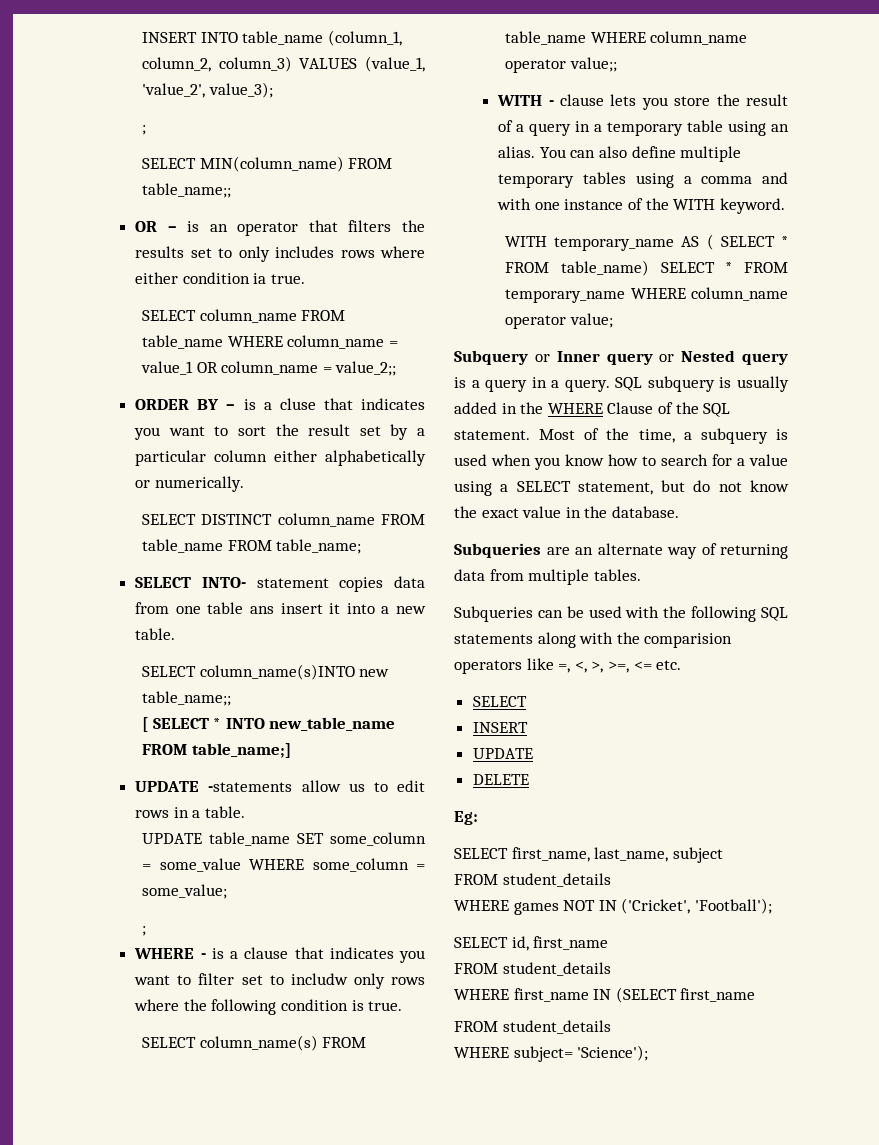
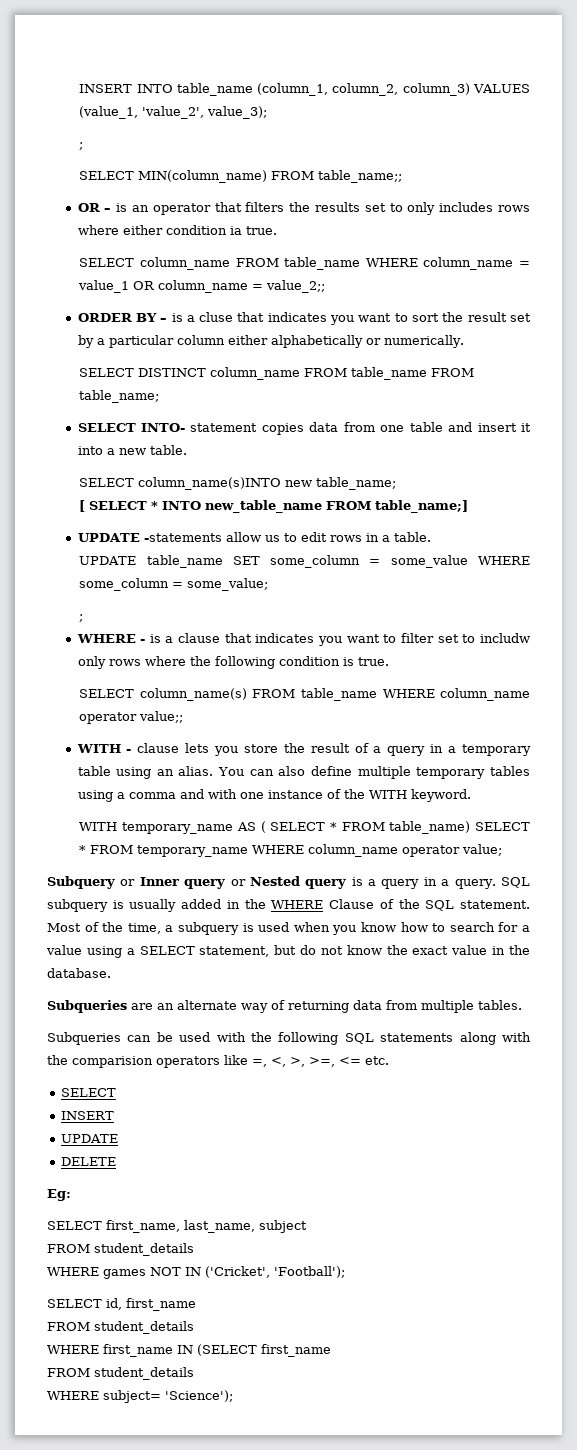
[250,606,275,614] ans -> [448,422,473,432] and
[142,691,232,706] table_name;; -> [316,477,397,490] table_name;

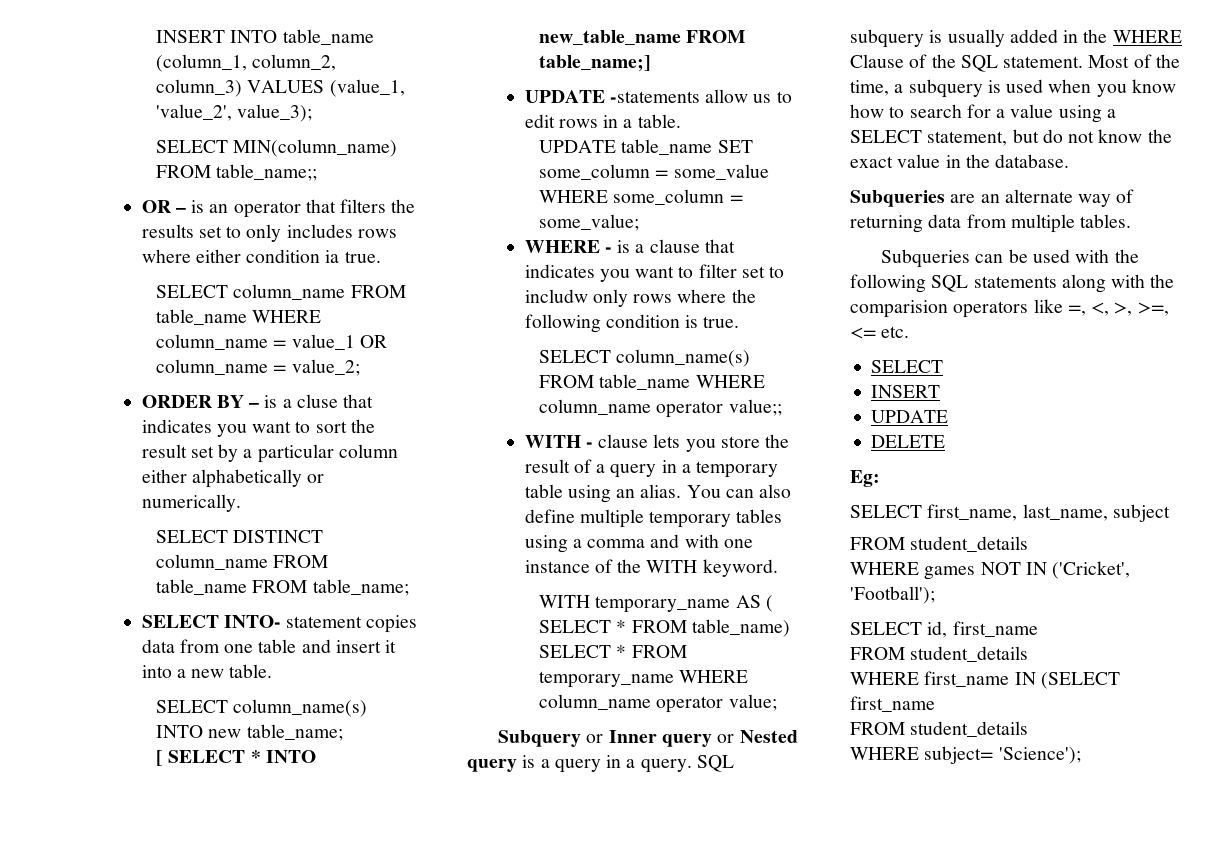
[79,142,84,150] // ; -> (313, 113) none
[266,280,326,293] value_2;; -> [291,359,360,376] value_2;
[138,477,282,490] column_name(s)INTO -> [233,699,368,717] [156,725,204,738] column_name(s) INTO
[79,614,84,622] // ; -> (640, 222) none

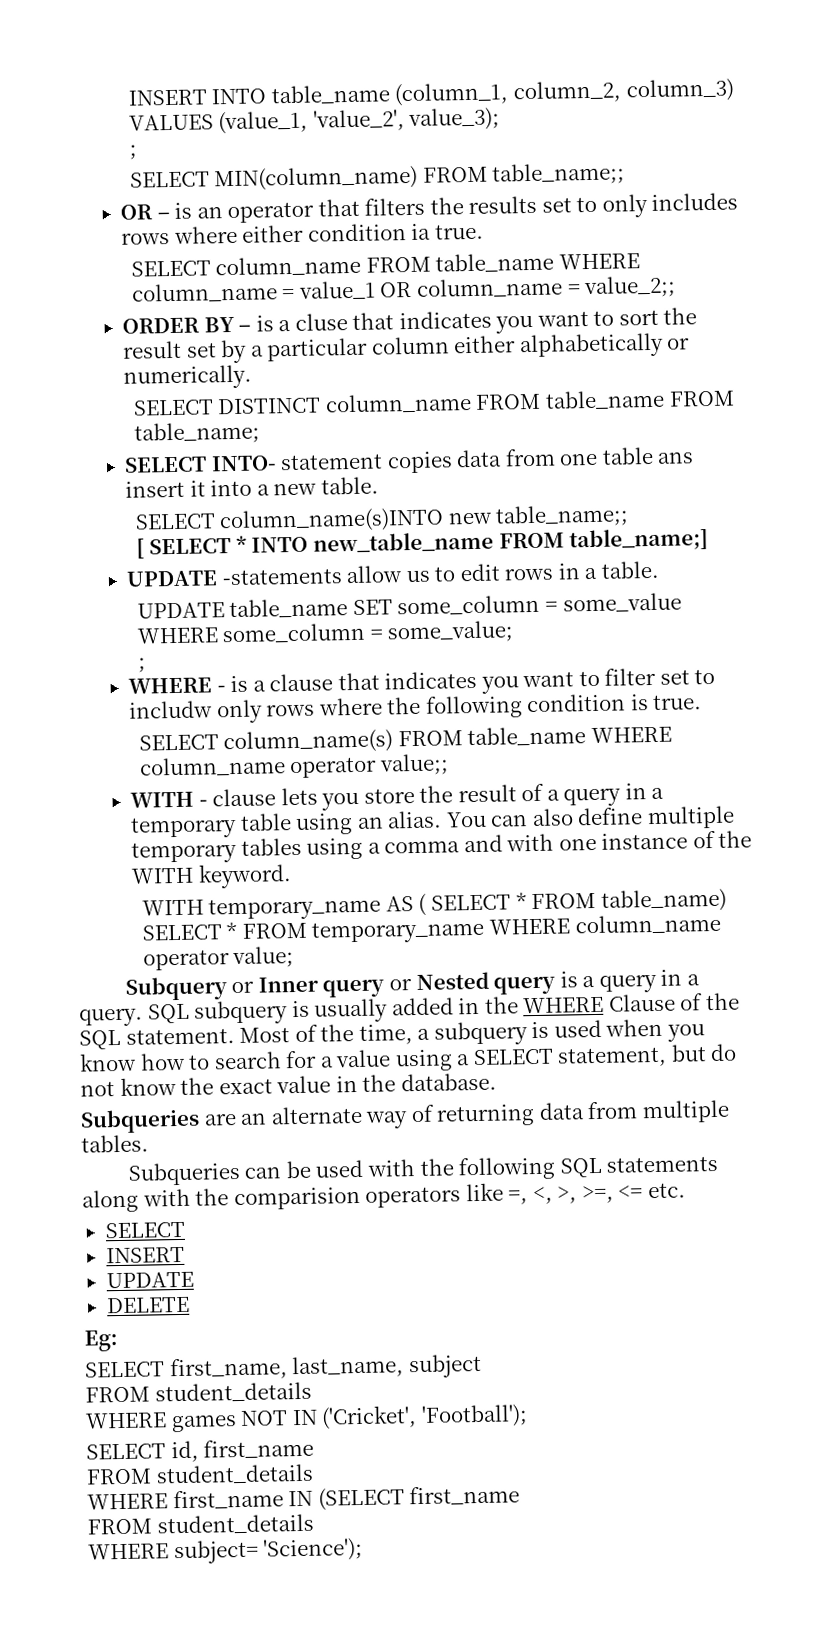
(313, 113) none -> [128,144,137,160] // ;
[291,359,360,376] value_2; -> [583,275,677,299] value_2;;
[301,639,331,653] and -> [657,451,695,464] ans
[233,699,368,717] [156,724,343,741] column_name(s) INTO new table_name; -> [219,504,630,534] column_name(s)INTO new table_name;;
(640, 222) none -> [137,657,146,673] // ;

